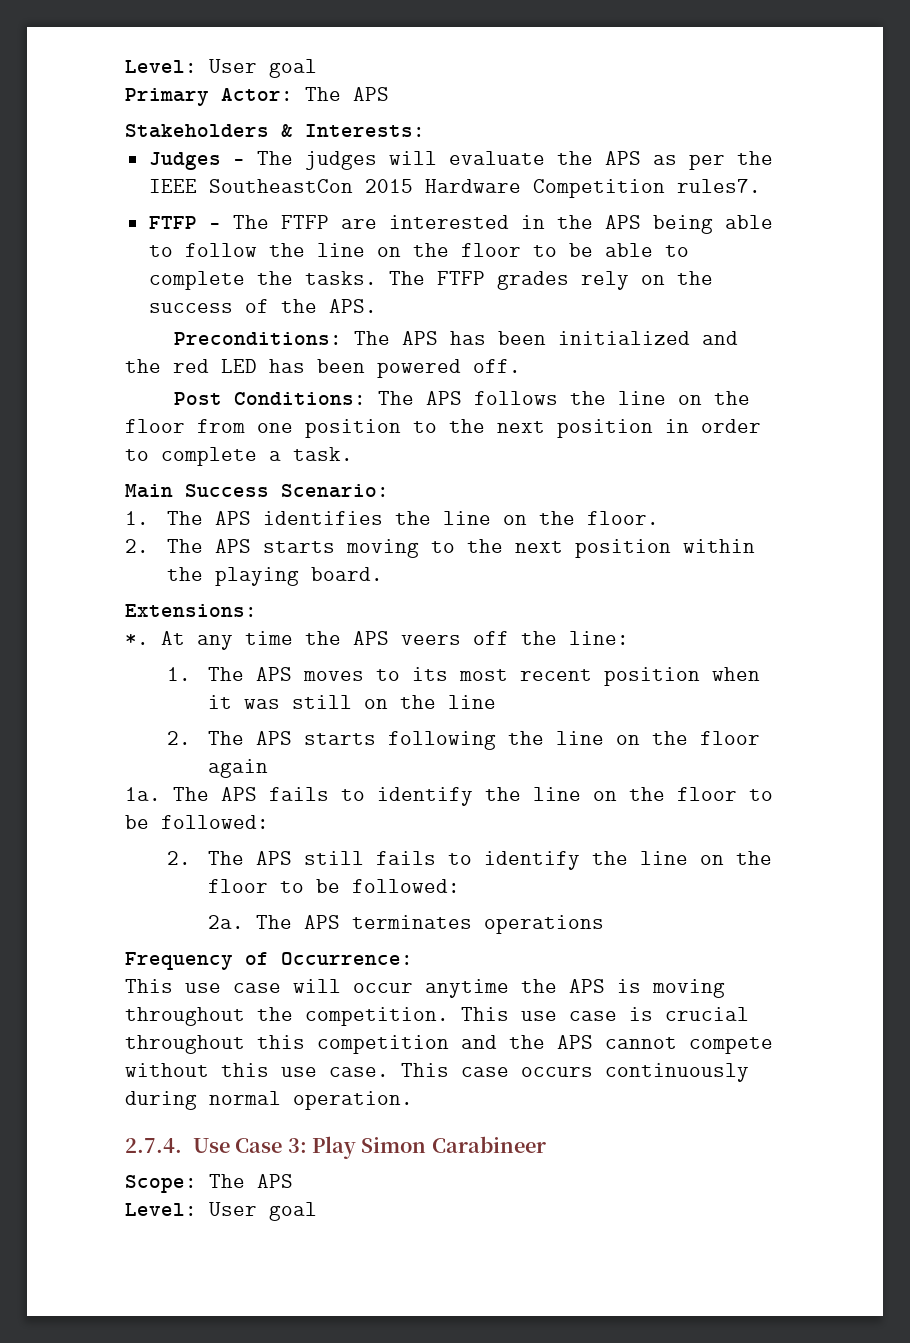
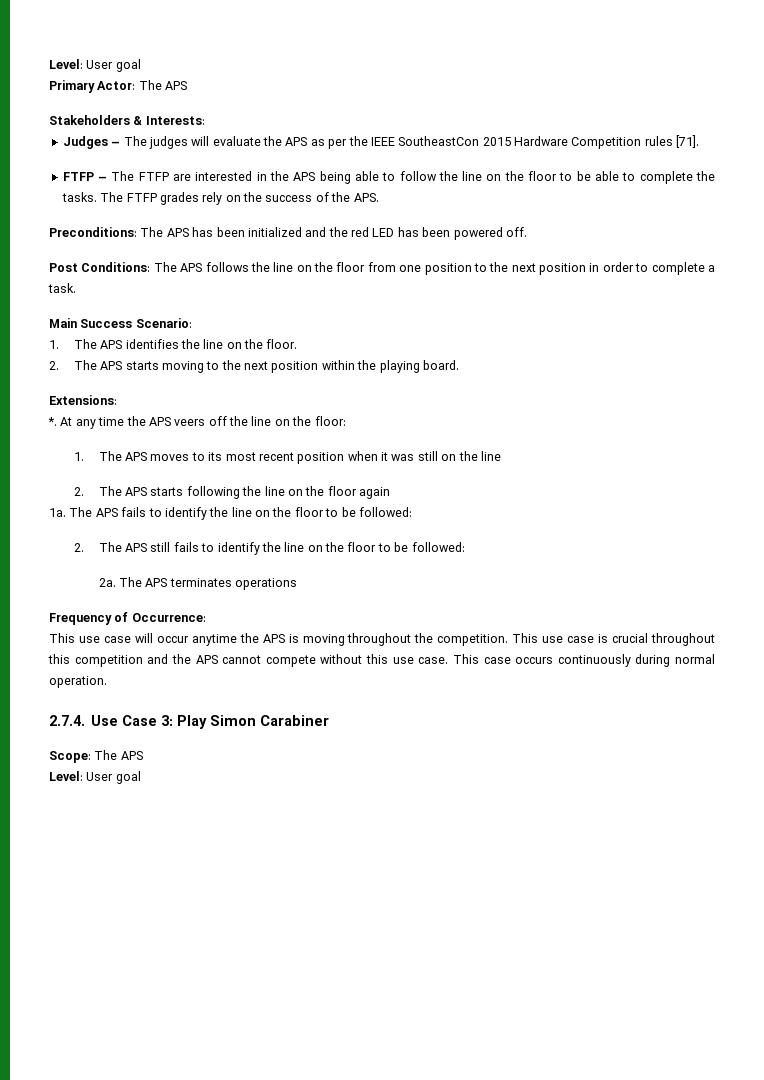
[676,179,761,193] rules7. -> [644,135,700,148] rules [71].
[569,631,629,645] line: -> [251,416,346,426] line on the floor:
[431,1136,546,1153] Carabineer -> [260,715,330,726] Carabiner

